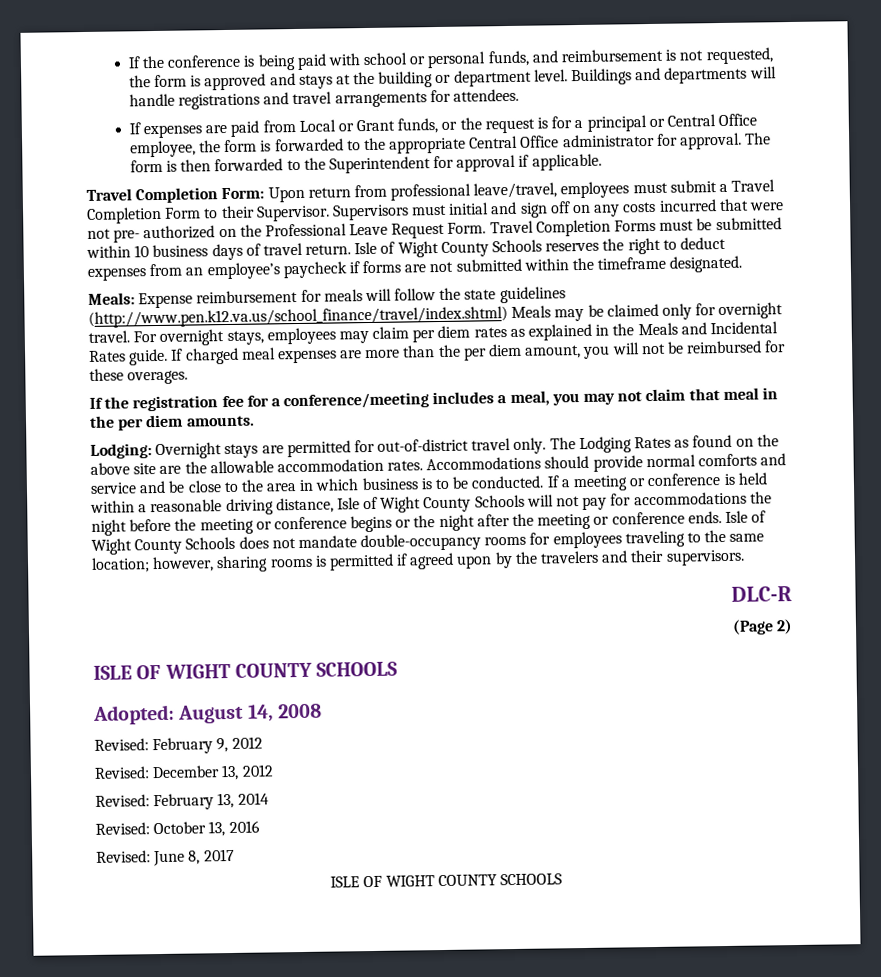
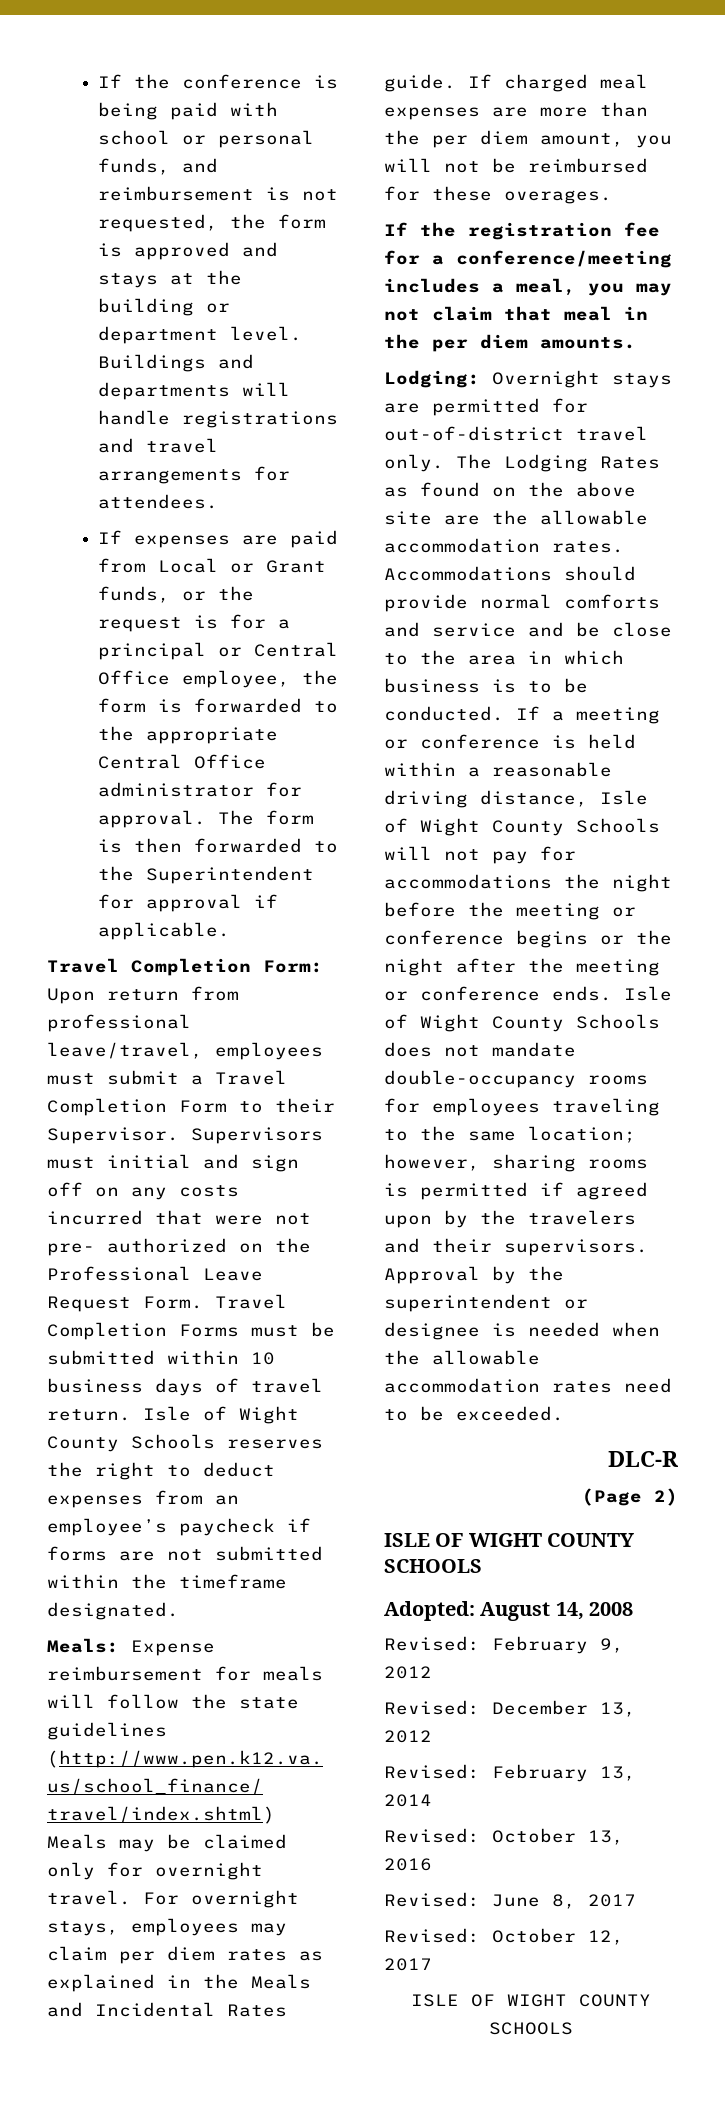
(745, 557) none -> [384,1266,564,1284] [384,1294,588,1312] [384,1322,660,1340] [384,1350,540,1365] [384,1378,672,1393] [384,1406,564,1421] Approval by the superintendent or designee is needed when the allowable accommodation rates need to be exceeded.
(235, 855) none -> [384,1928,624,1945] [384,1958,432,1971] // Revised: October 12, 2017

